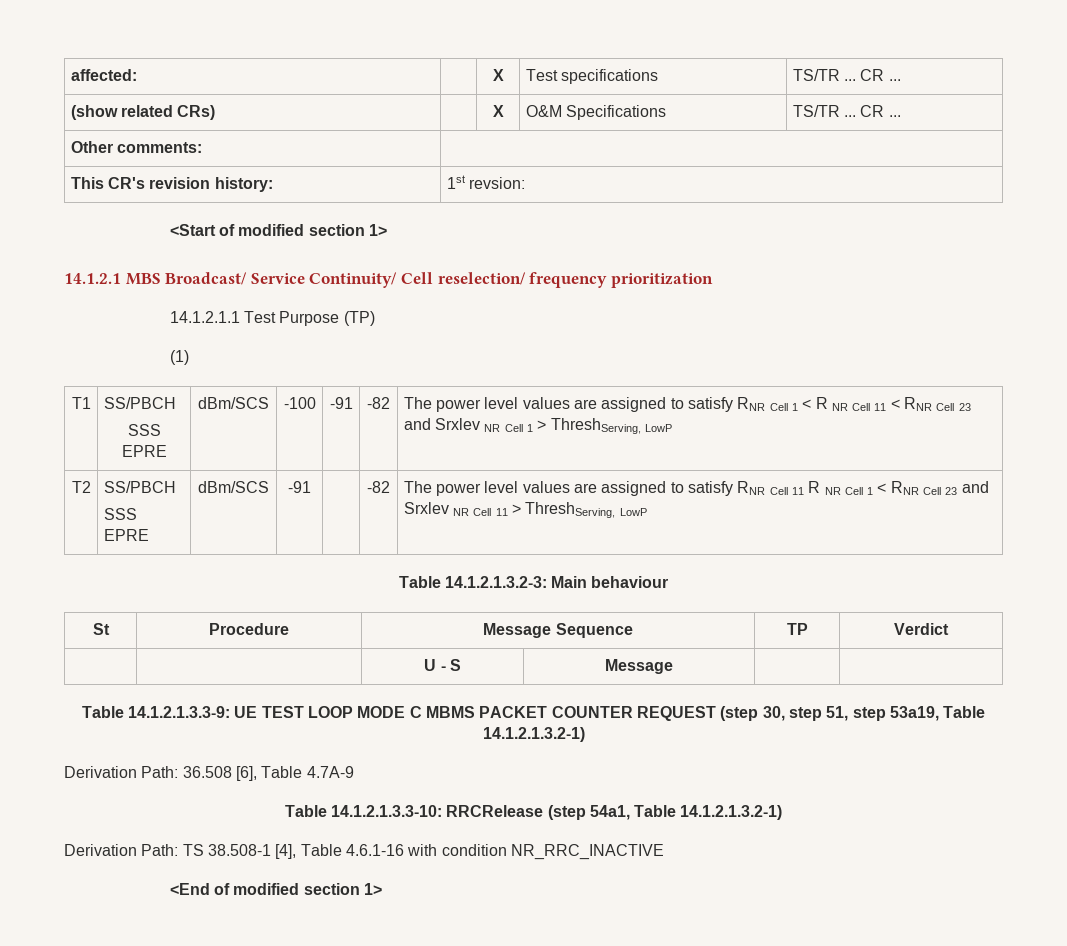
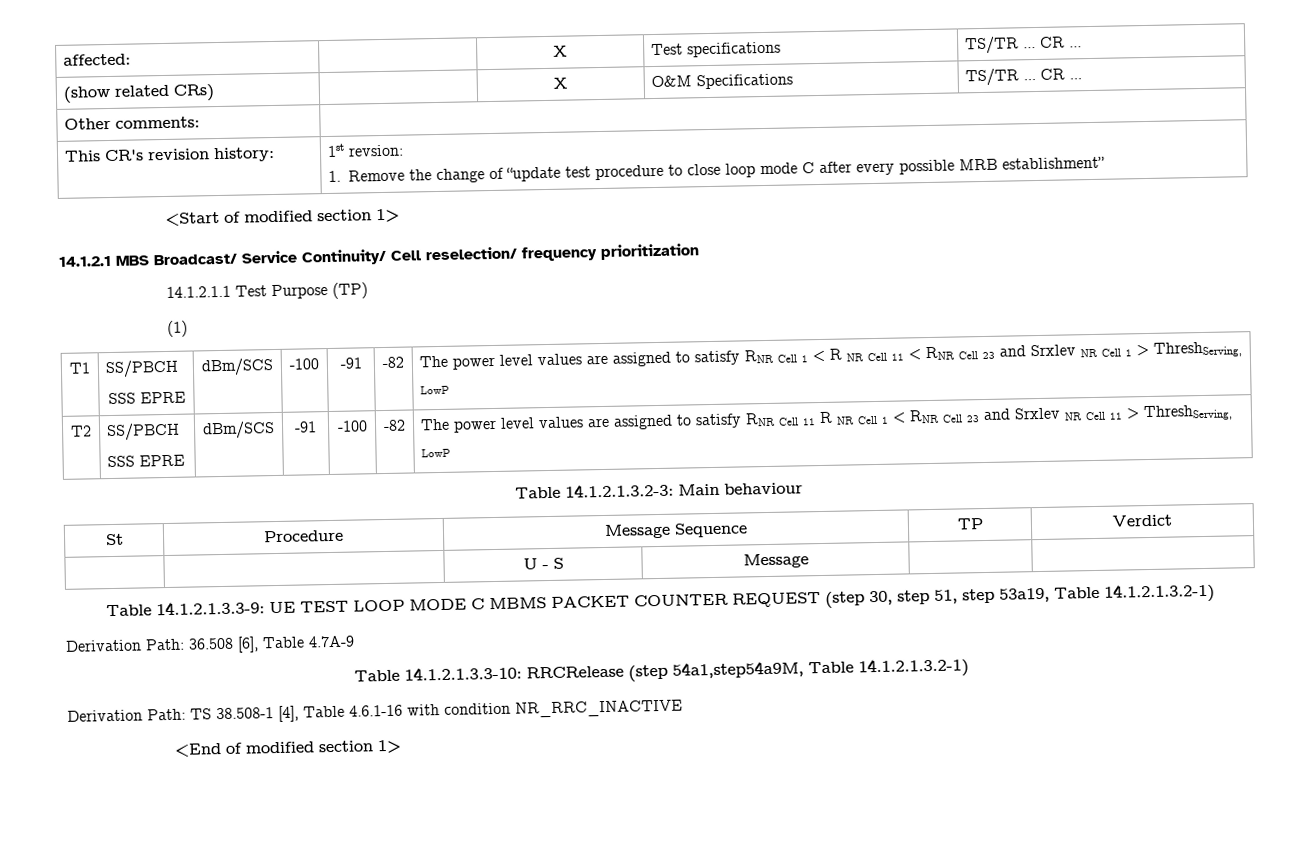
(525, 183) none -> [328,156,1106,183] // 1. Remove the change of “update test procedure to close loop mode C after every possible MRB establishment”
(311, 487) none -> [336,420,368,432] -100
[589,805,630,820] 54a1, -> [672,660,804,679] 54a1,step54a9M,

